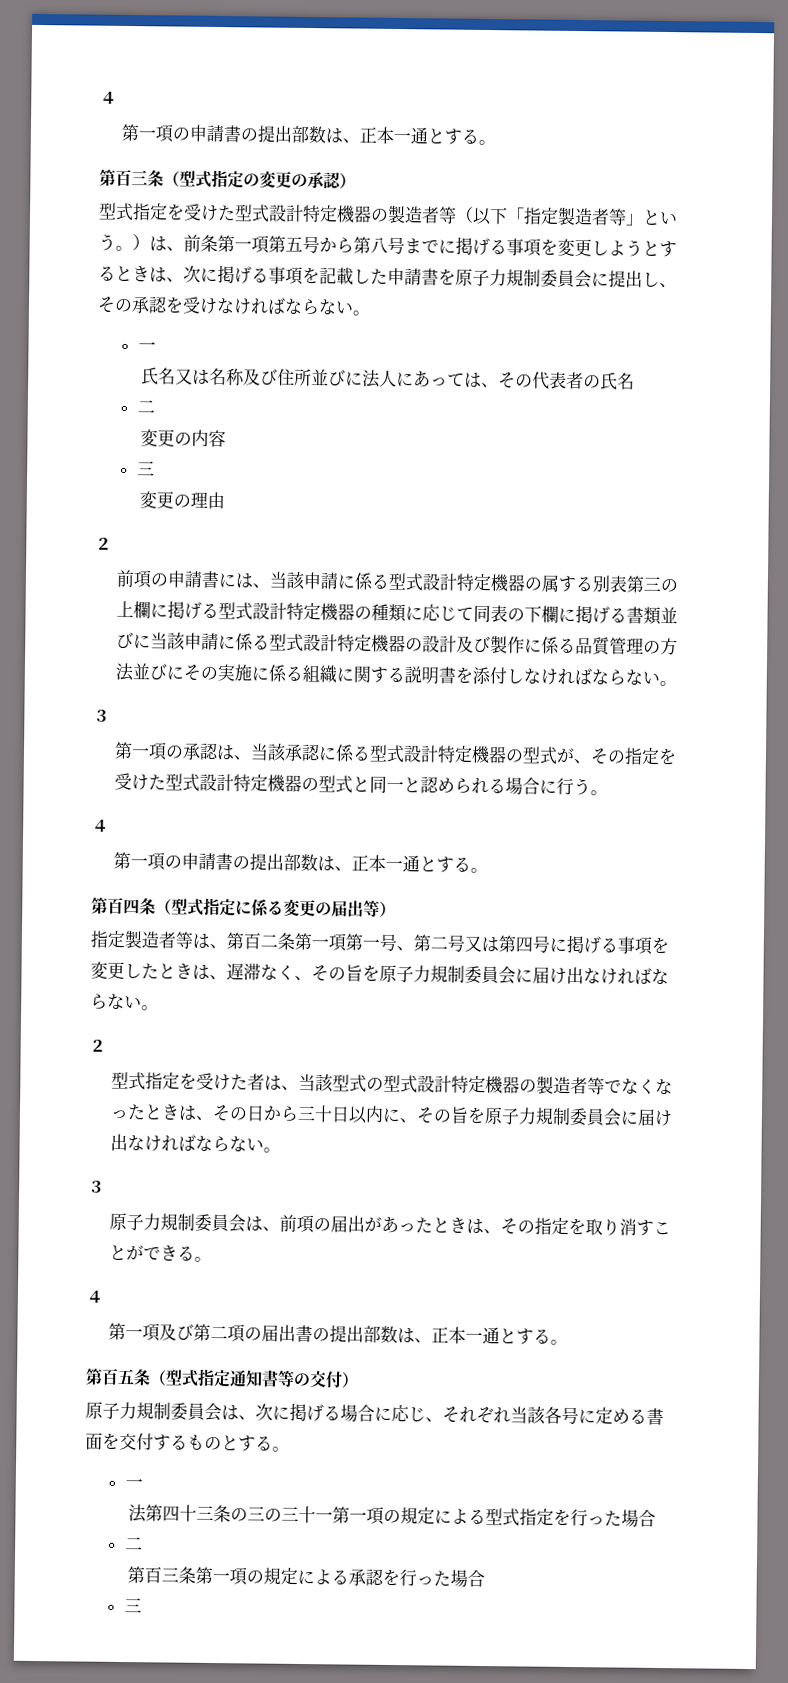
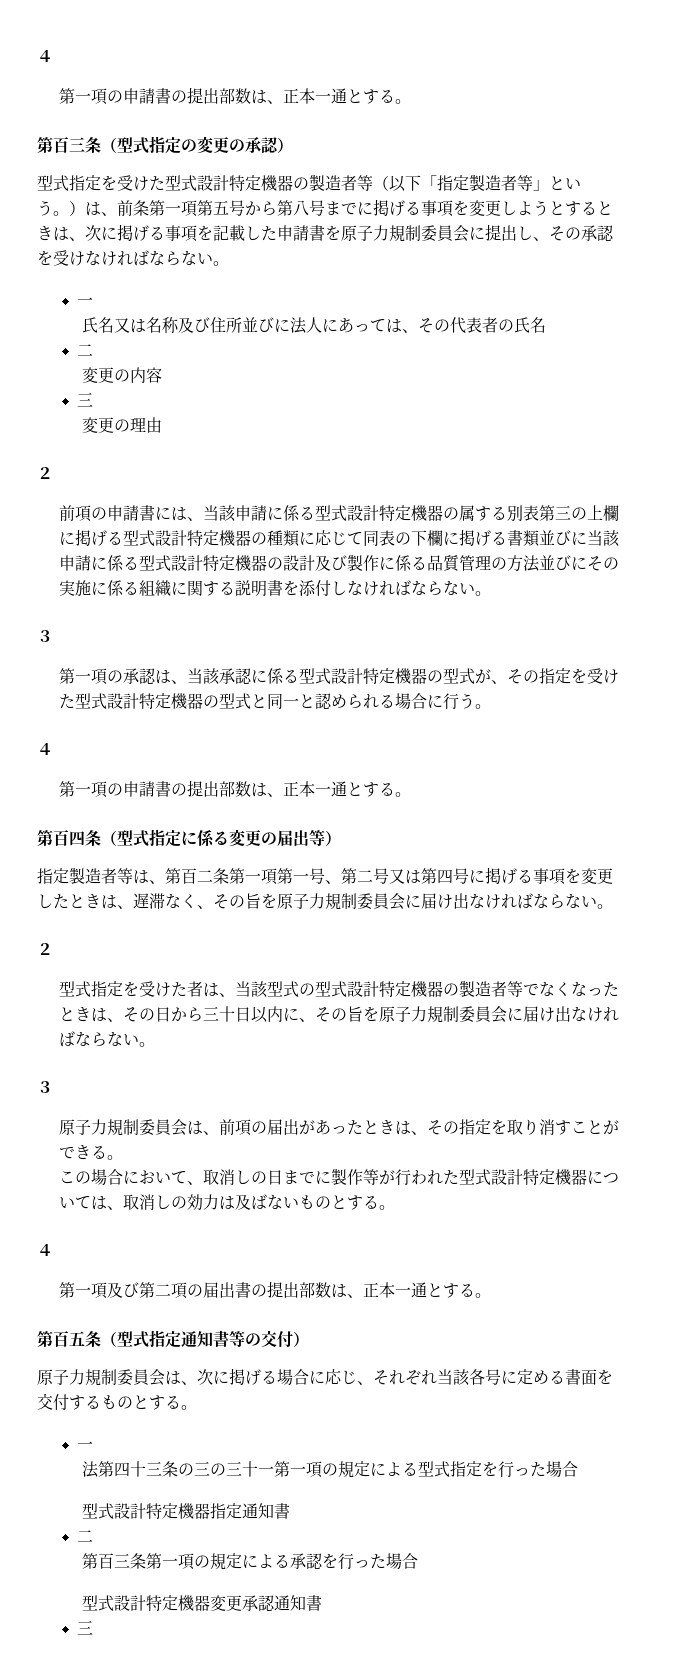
(212, 1259) none -> [59,1168,620,1186] [59,1194,396,1211] // この場合において、取消しの日までに製作等が行われた型式設計特定機器については、取消しの効力は及ばないものとする。
(656, 1518) none -> [81,1503,290,1520] // 型式設計特定機器指定通知書
(485, 1578) none -> [81,1595,322,1612] // 型式設計特定機器変更承認通知書

